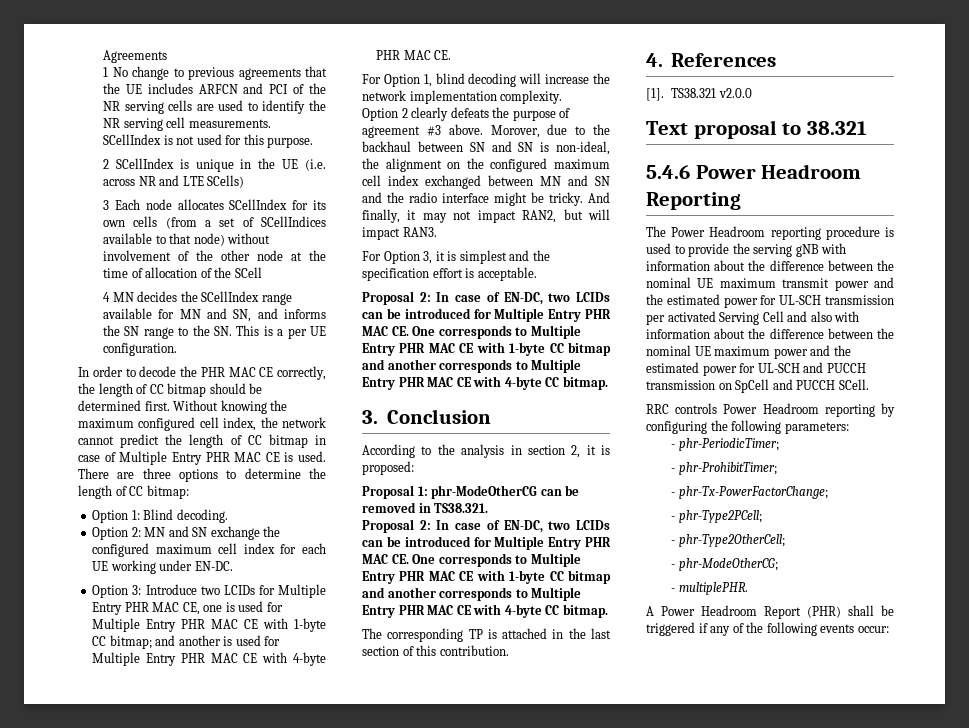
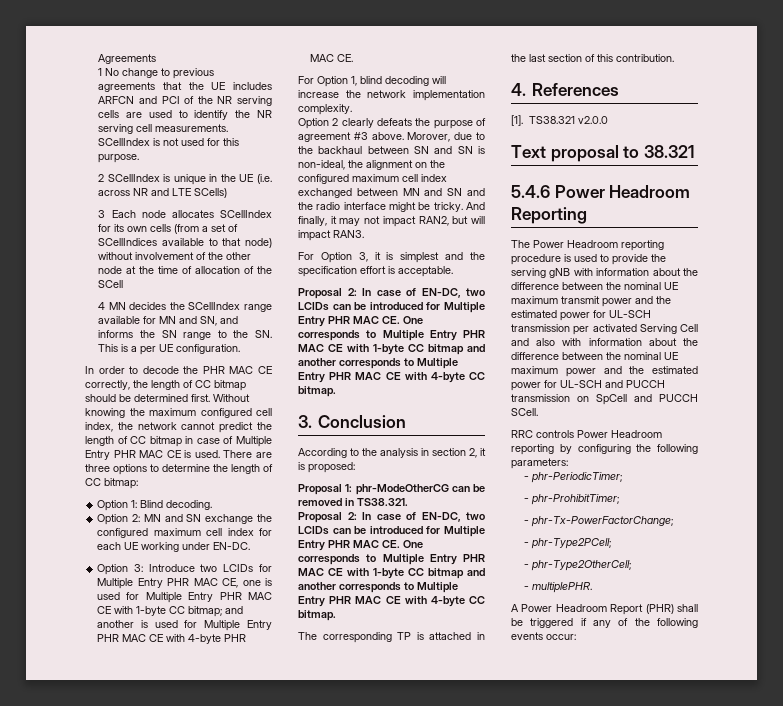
[671,558,778,571] // - phr-ModeOtherCG; -> (632, 565) none

